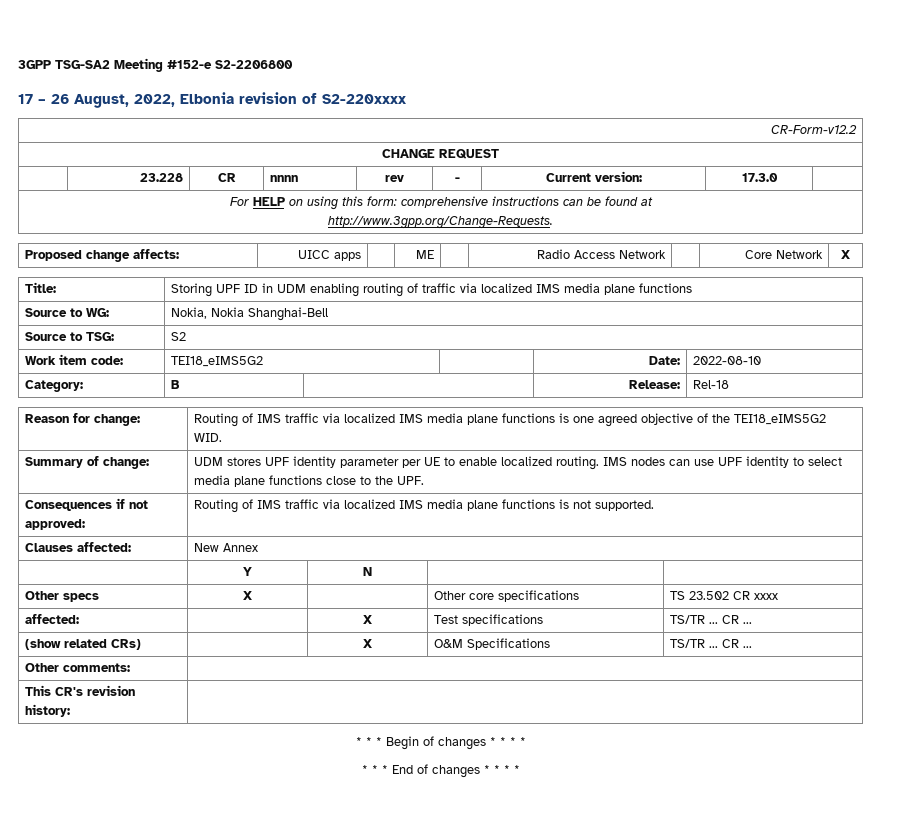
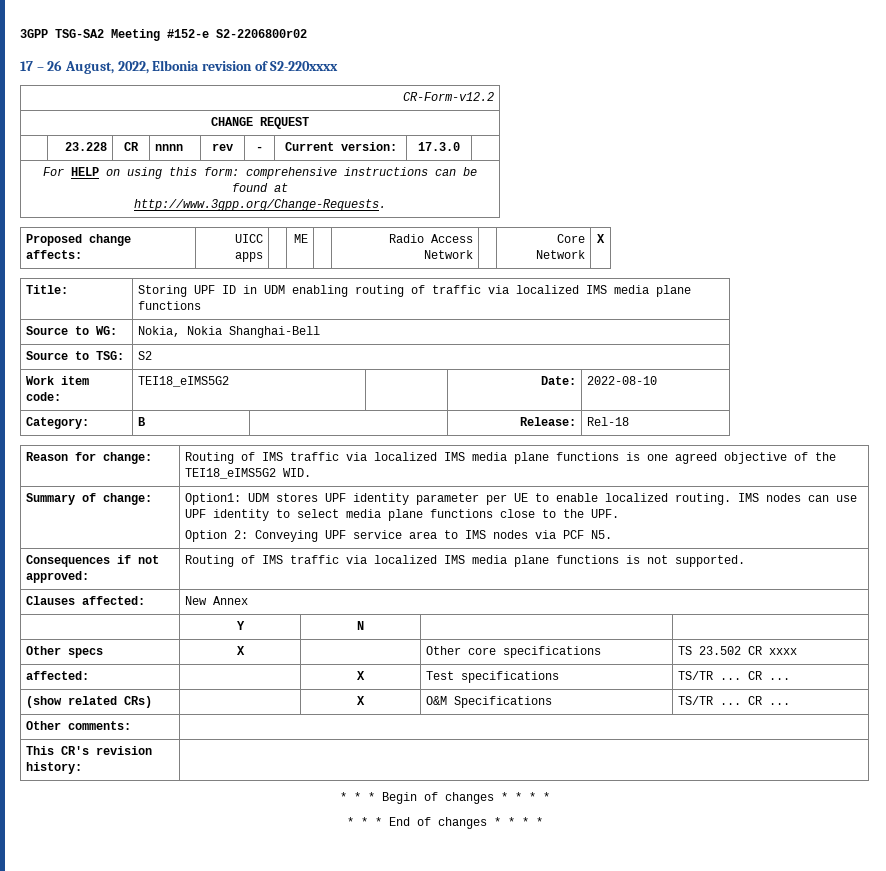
[215,60,293,69] S2-2206800 -> [216,29,307,38] S2-2206800r02
(149, 463) none -> [184,493,241,505] Option1:
(424, 480) none -> [184,530,612,542] // Option 2: Conveying UPF service area to IMS nodes via PCF N5.

